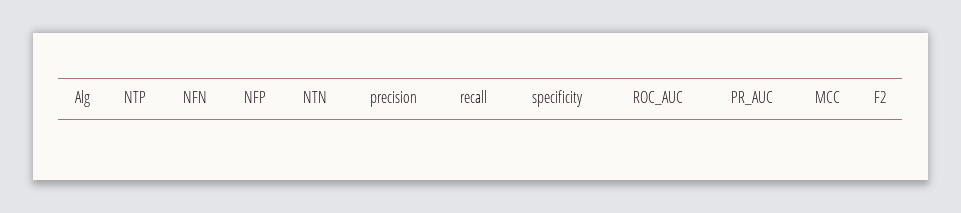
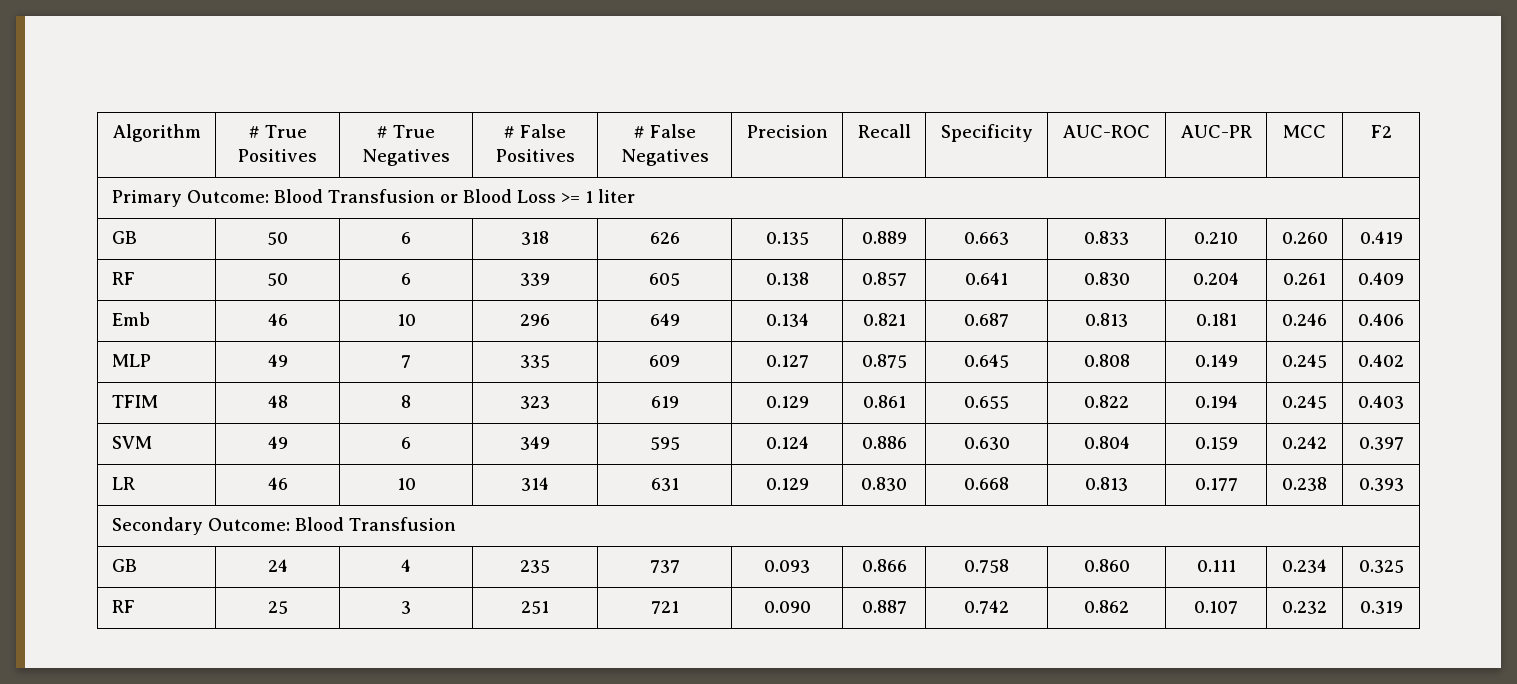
[74,90,90,107] [124,91,146,103] [183,91,207,103] [243,91,266,103] [302,91,327,103] [369,91,417,107] [460,90,487,103] [532,90,583,107] [632,91,683,105] [730,91,773,105] [814,91,840,103] [874,91,886,103] Alg | NTP | NFN | NFP | NTN | precision | recall | specificity | ROC_AUC | PR_AUC | MCC | F2 -> [112,124,201,142] [248,125,307,138] [238,149,317,162] [377,125,436,138] [362,149,450,166] [504,124,566,138] [495,149,575,162] [633,124,696,138] [620,149,709,166] [746,125,828,138] [857,124,911,138] [940,124,1033,142] [1063,125,1150,138] [1180,125,1252,138] [1283,125,1326,138] [1370,125,1392,138] [111,189,635,207] [111,231,137,244] [267,232,288,245] [401,232,411,244] [521,231,549,245] [649,232,680,244] [765,232,809,245] [861,231,907,244] [964,232,1009,245] [1084,231,1129,245] [1194,232,1238,244] [1281,232,1328,244] [1359,231,1403,244] [111,272,135,285] [267,273,288,286] [401,273,411,285] [520,273,550,286] [649,273,680,286] [765,272,809,286] [861,272,907,286] [965,272,1008,285] [1083,272,1130,286] [1193,272,1239,285] [1283,273,1326,285] [1358,272,1404,285] [111,312,150,326] [267,313,288,326] [396,314,416,326] [520,314,550,326] [649,313,680,326] [765,313,809,327] [862,313,906,326] [964,313,1009,327] [1085,313,1128,327] [1195,313,1237,326] [1282,313,1327,326] [1358,313,1404,326] [111,354,151,367] [267,354,288,367] [401,355,411,368] [520,355,550,368] [649,355,680,367] [765,355,809,368] [861,354,907,368] [964,354,1009,368] [1083,354,1130,367] [1194,354,1238,367] [1282,354,1327,368] [1358,354,1404,367] [111,395,158,408] [267,395,288,408] [401,395,411,408] [520,396,550,409] [650,396,679,408] [765,396,809,408] [862,395,906,408] [964,396,1009,409] [1084,395,1129,408] [1194,395,1238,408] [1282,395,1327,409] [1358,395,1404,409] [111,436,152,449] [267,436,288,449] [401,437,411,449] [520,436,550,450] [649,437,680,450] [765,436,809,449] [861,436,907,449] [963,437,1010,450] [1083,436,1130,449] [1194,437,1238,450] [1282,436,1327,449] [1358,437,1404,450] [111,477,135,490] [267,477,288,490] [396,478,416,490] [521,477,549,491] [650,478,679,491] [765,478,809,490] [861,477,907,491] [964,477,1009,490] [1085,477,1128,491] [1194,478,1238,491] [1282,477,1327,491] [1358,478,1404,491] [111,517,456,535] [111,559,137,572] [267,559,288,572] [401,559,411,572] [520,560,550,573] [649,560,680,573] [764,560,810,573] [861,559,907,572] [964,559,1009,573] [1083,559,1130,572] [1196,560,1236,572] [1282,559,1327,573] [1358,560,1404,573] [111,600,135,613] [267,601,288,614] [401,601,411,614] [521,601,549,614] [650,601,679,614] [763,601,811,613] [861,600,907,614] [964,600,1009,614] [1084,600,1129,613] [1194,601,1238,614] [1282,601,1327,614] [1359,601,1403,614] Algorithm | # True Positives | # True Negatives | # False Positives | # False Negatives | Precision | Recall | Specificity | AUC-ROC | AUC-PR | MCC | F2 // Primary Outcome: Blood Transfusion or Blood Loss >= 1 liter // GB | 50 | 6 | 318 | 626 | 0.135 | 0.889 | 0.663 | 0.833 | 0.210 | 0.260 | 0.419 // RF | 50 | 6 | 339 | 605 | 0.138 | 0.857 | 0.641 | 0.830 | 0.204 | 0.261 | 0.409 // Emb | 46 | 10 | 296 | 649 | 0.134 | 0.821 | 0.687 | 0.813 | 0.181 | 0.246 | 0.406 // MLP | 49 | 7 | 335 | 609 | 0.127 | 0.875 | 0.645 | 0.808 | 0.149 | 0.245 | 0.402 // TFIM | 48 | 8 | 323 | 619 | 0.129 | 0.861 | 0.655 | 0.822 | 0.194 | 0.245 | 0.403 // SVM | 49 | 6 | 349 | 595 | 0.124 | 0.886 | 0.630 | 0.804 | 0.159 | 0.242 | 0.397 // LR | 46 | 10 | 314 | 631 | 0.129 | 0.830 | 0.668 | 0.813 | 0.177 | 0.238 | 0.393 // Secondary Outcome: Blood Transfusion // GB | 24 | 4 | 235 | 737 | 0.093 | 0.866 | 0.758 | 0.860 | 0.111 | 0.234 | 0.325 // RF | 25 | 3 | 251 | 721 | 0.090 | 0.887 | 0.742 | 0.862 | 0.107 | 0.232 | 0.319

